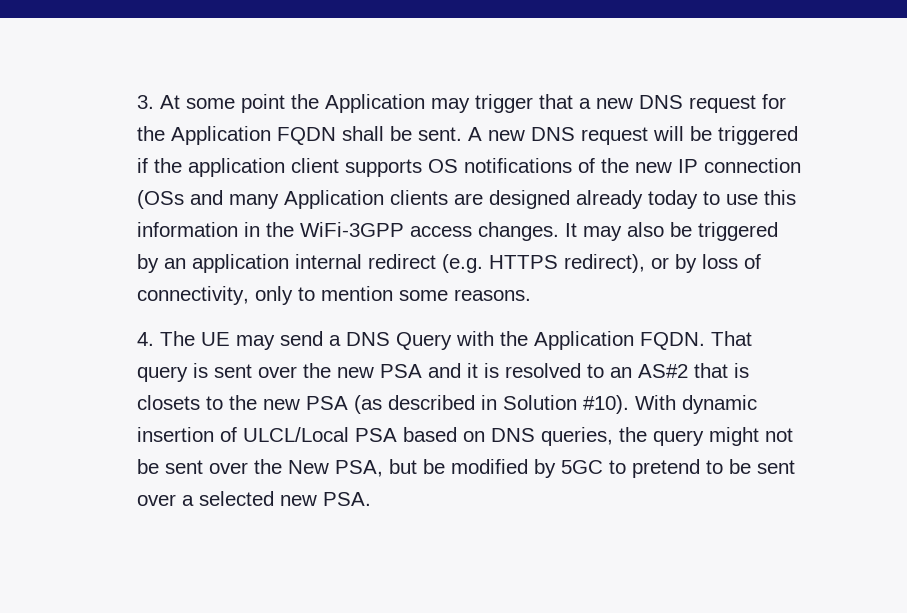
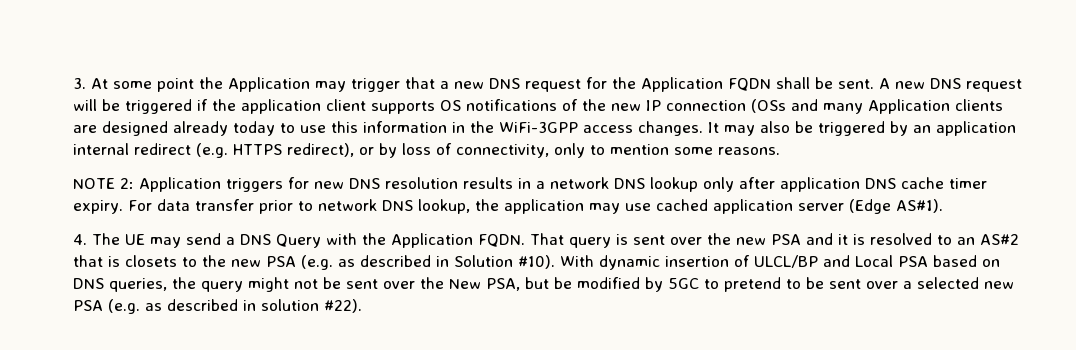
(531, 295) none -> [72,177,987,192] [72,199,943,214] // NOTE 2: Application triggers for new DNS resolution results in a network DNS lookup only after application DNS cache timer expiry. For data transfer prior to network DNS lookup, the application may use cached application server (Edge AS#1).
[353,395,382,414] (as -> [300,255,355,270] (e.g. as
[242,427,349,442] ULCL/Local -> [753,255,893,268] ULCL/BP and Local
[322,492,371,506] PSA. -> [72,299,362,314] PSA (e.g. as described in solution #22).

